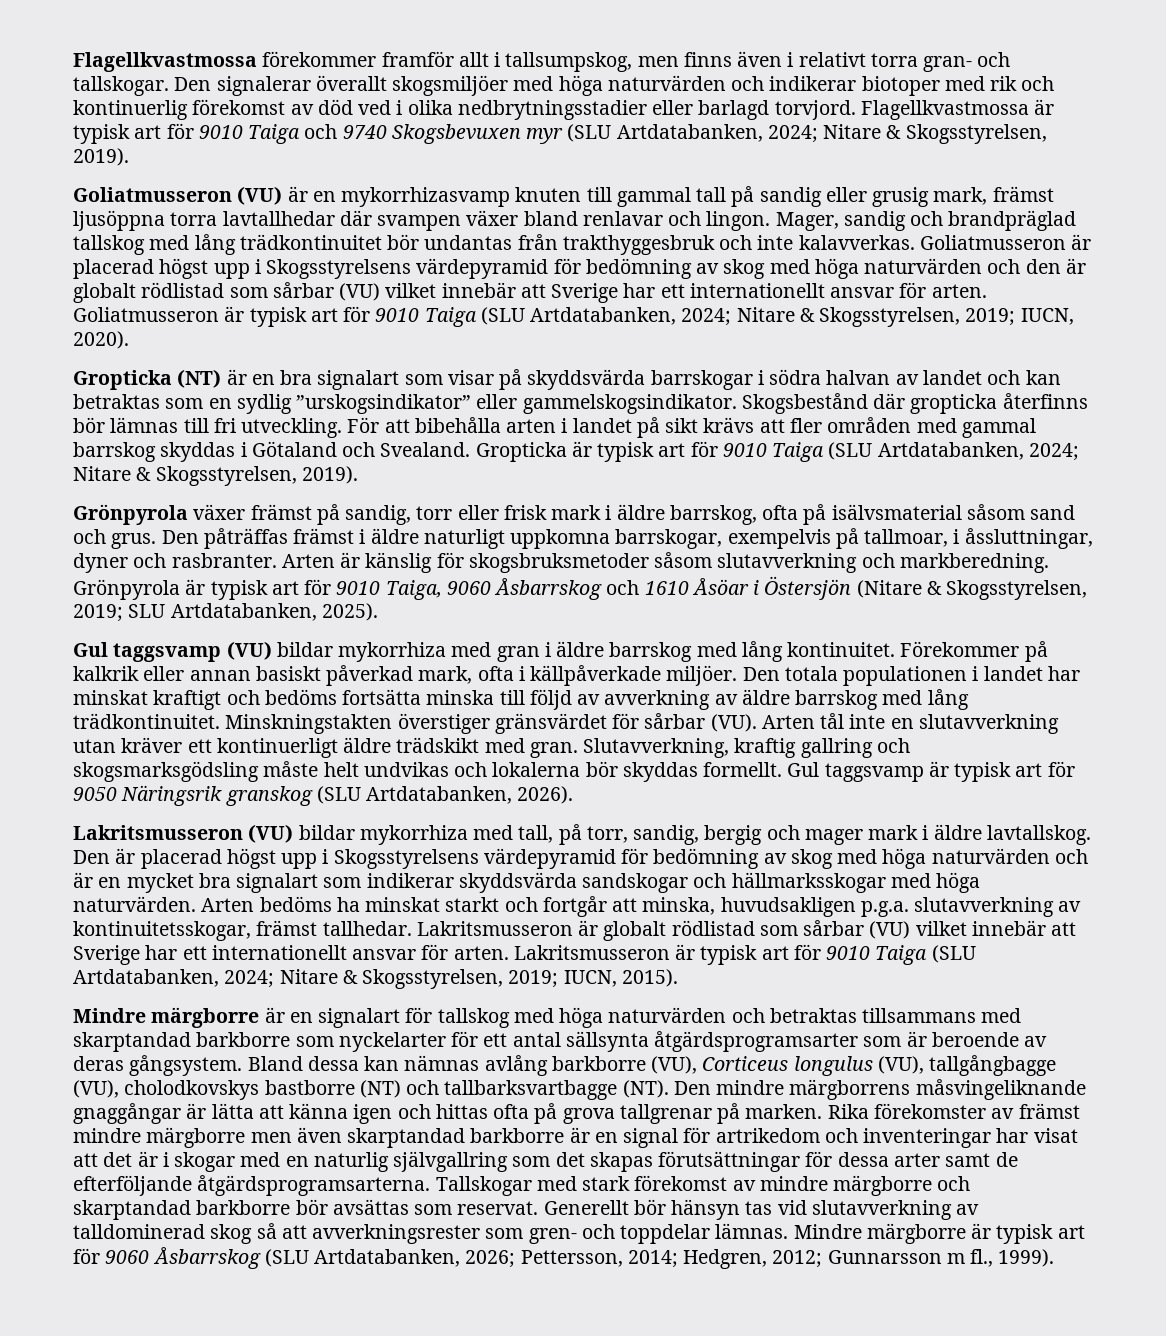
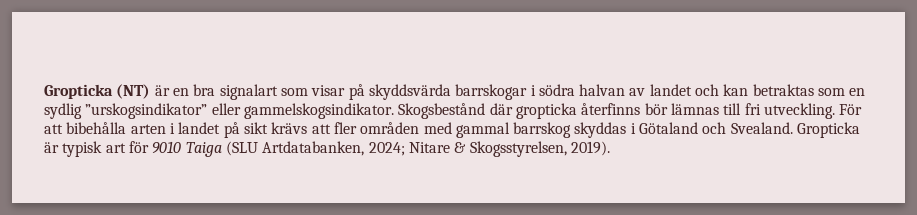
[73,51,1011,72] [73,75,1055,96] [73,99,1055,120] [73,123,1047,144] [73,148,129,166] [73,186,1054,207] [73,210,1077,231] [73,234,1092,255] [73,258,1086,279] [73,282,987,303] [73,306,1074,327] [73,331,129,349] Flagellkvastmossa förekommer framför allt i tallsumpskog, men finns även i relativt torra gran- och tallskogar. Den signalerar överallt skogsmiljöer med höga naturvärden och indikerar biotoper med rik och kontinuerlig förekomst av död ved i olika nedbrytningsstadier eller barlagd torvjord. Flagellkvastmossa är typisk art för 9010 Taiga och 9740 Skogsbevuxen myr (SLU Artdatabanken, 2024; Nitare & Skogsstyrelsen, 2019). // Goliatmusseron (VU) är en mykorrhizasvamp knuten till gammal tall på sandig eller grusig mark, främst ljusöppna torra lavtallhedar där svampen växer bland renlavar och lingon. Mager, sandig och brandpräglad tallskog med lång trädkontinuitet bör undantas från trakthyggesbruk och inte kalavverkas. Goliatmusseron är placerad högst upp i Skogsstyrelsens värdepyramid för bedömning av skog med höga naturvärden och den är globalt rödlistad som sårbar (VU) vilket innebär att Sverige har ett internationellt ansvar för arten. Goliatmusseron är typisk art för 9010 Taiga (SLU Artdatabanken, 2024; Nitare & Skogsstyrelsen, 2019; IUCN, 2020). // -> (44, 91) none
[73,504,1076,525] [73,528,1093,549] [73,552,1049,573] [73,576,1088,600] [73,603,378,622] [73,641,1048,662] [73,665,1080,686] [73,689,969,710] [73,713,1059,734] [73,737,910,758] [73,761,1075,782] [73,785,574,806] [73,824,1091,845] [73,848,1088,869] [73,872,981,893] [73,896,1082,917] [73,920,1077,941] [73,944,976,965] [73,969,678,989] [73,1007,1022,1028] [73,1031,1048,1052] [73,1055,1057,1076] [73,1079,1086,1100] [73,1103,1080,1124] [73,1127,1078,1148] [73,1151,1018,1172] [73,1175,971,1196] [73,1199,980,1220] [73,1223,1085,1244] [73,1247,1055,1269] // Grönpyrola växer främst på sandig, torr eller frisk mark i äldre barrskog, ofta på isälvsmaterial såsom sand och grus. Den påträffas främst i äldre naturligt uppkomna barrskogar, exempelvis på tallmoar, i åssluttningar, dyner och rasbranter. Arten är känslig för skogsbruksmetoder såsom slutavverkning och markberedning. Grönpyrola är typisk art för 9010 Taiga, 9060 Åsbarrskog och 1610 Åsöar i Östersjön (Nitare & Skogsstyrelsen, 2019; SLU Artdatabanken, 2025). // Gul taggsvamp (VU) bildar mykorrhiza med gran i äldre barrskog med lång kontinuitet. Förekommer på kalkrik eller annan basiskt påverkad mark, ofta i källpåverkade miljöer. Den totala populationen i landet har minskat kraftigt och bedöms fortsätta minska till följd av avverkning av äldre barrskog med lång trädkontinuitet. Minskningstakten överstiger gränsvärdet för sårbar (VU). Arten tål inte en slutavverkning utan kräver ett kontinuerligt äldre trädskikt med gran. Slutavverkning, kraftig gallring och skogsmarksgödsling måste helt undvikas och lokalerna bör skyddas formellt. Gul taggsvamp är typisk art för 9050 Näringsrik granskog (SLU Artdatabanken, 2026). // Lakritsmusseron (VU) bildar mykorrhiza med tall, på torr, sandig, bergig och mager mark i äldre lavtallskog. Den är placerad högst upp i Skogsstyrelsens värdepyramid för bedömning av skog med höga naturvärden och är en mycket bra signalart som indikerar skyddsvärda sandskogar och hällmarksskogar med höga naturvärden. Arten bedöms ha minskat starkt och fortgår att minska, huvudsakligen p.g.a. slutavverkning av kontinuitetsskogar, främst tallhedar. Lakritsmusseron är globalt rödlistad som sårbar (VU) vilket innebär att Sverige har ett internationellt ansvar för arten. Lakritsmusseron är typisk art för 9010 Taiga (SLU Artdatabanken, 2024; Nitare & Skogsstyrelsen, 2019; IUCN, 2015). // Mindre märgborre är en signalart för tallskog med höga naturvärden och betraktas tillsammans med skarptandad barkborre som nyckelarter för ett antal sällsynta åtgärdsprogramsarter som är beroende av deras gångsystem. Bland dessa kan nämnas avlång barkborre (VU), Corticeus longulus (VU), tallgångbagge (VU), cholodkovskys bastborre (NT) och tallbarksvartbagge (NT). Den mindre märgborrens måsvingeliknande gnaggångar är lätta att känna igen och hittas ofta på grova tallgrenar på marken. Rika förekomster av främst mindre märgborre men även skarptandad barkborre är en signal för artrikedom och inventeringar har visat att det är i skogar med en naturlig självgallring som det skapas förutsättningar för dessa arter samt de efterföljande åtgärdsprogramsarterna. Tallskogar med stark förekomst av mindre märgborre och skarptandad barkborre bör avsättas som reservat. Generellt bör hänsyn tas vid slutavverkning av talldominerad skog så att avverkningsrester som gren- och toppdelar lämnas. Mindre märgborre är typisk art för 9060 Åsbarrskog (SLU Artdatabanken, 2026; Pettersson, 2014; Hedgren, 2012; Gunnarsson m fl., 1999). -> (610, 148) none

